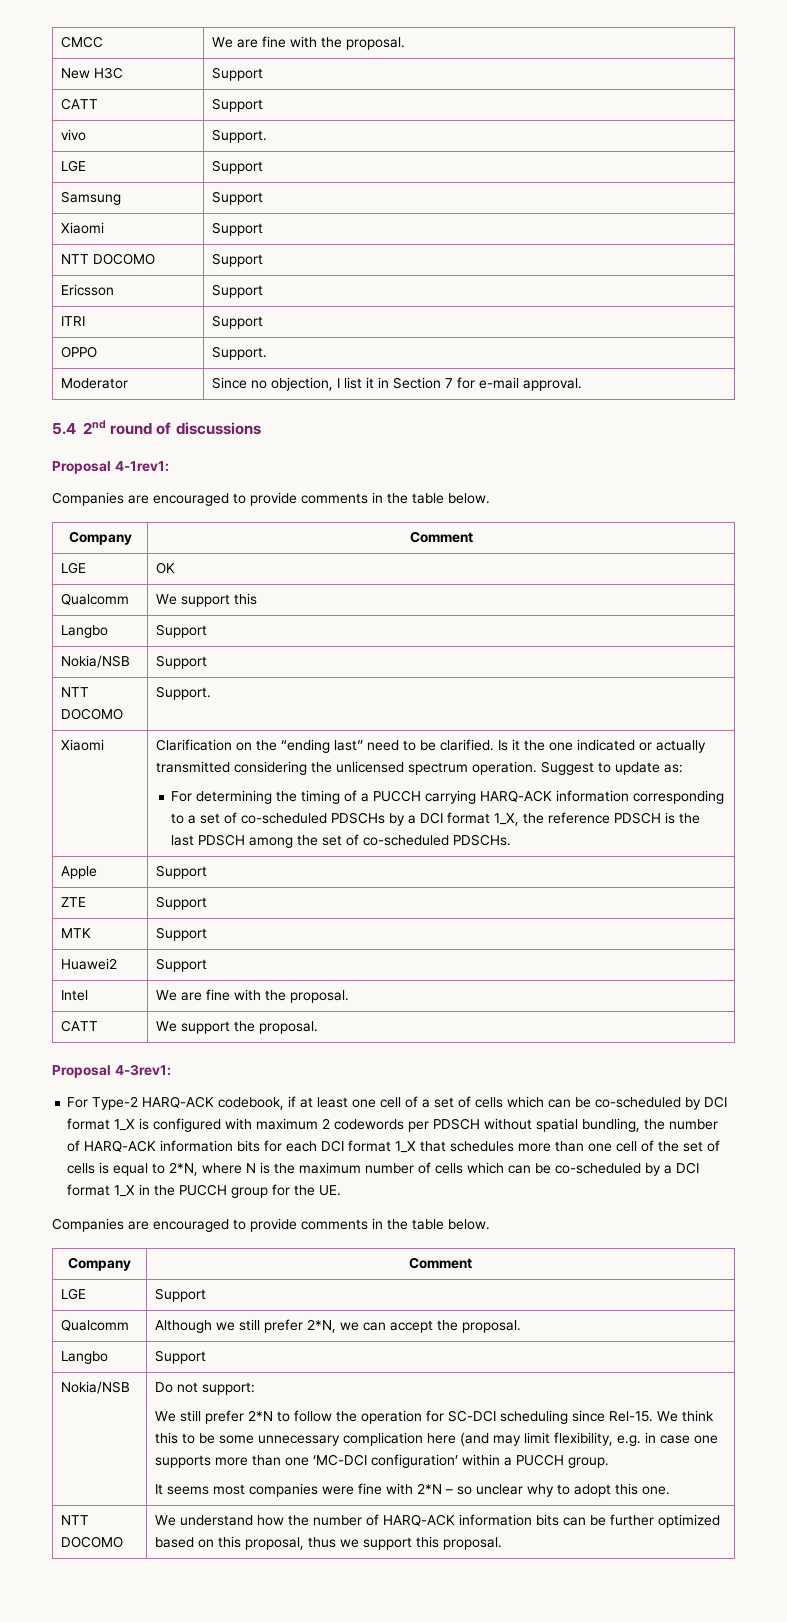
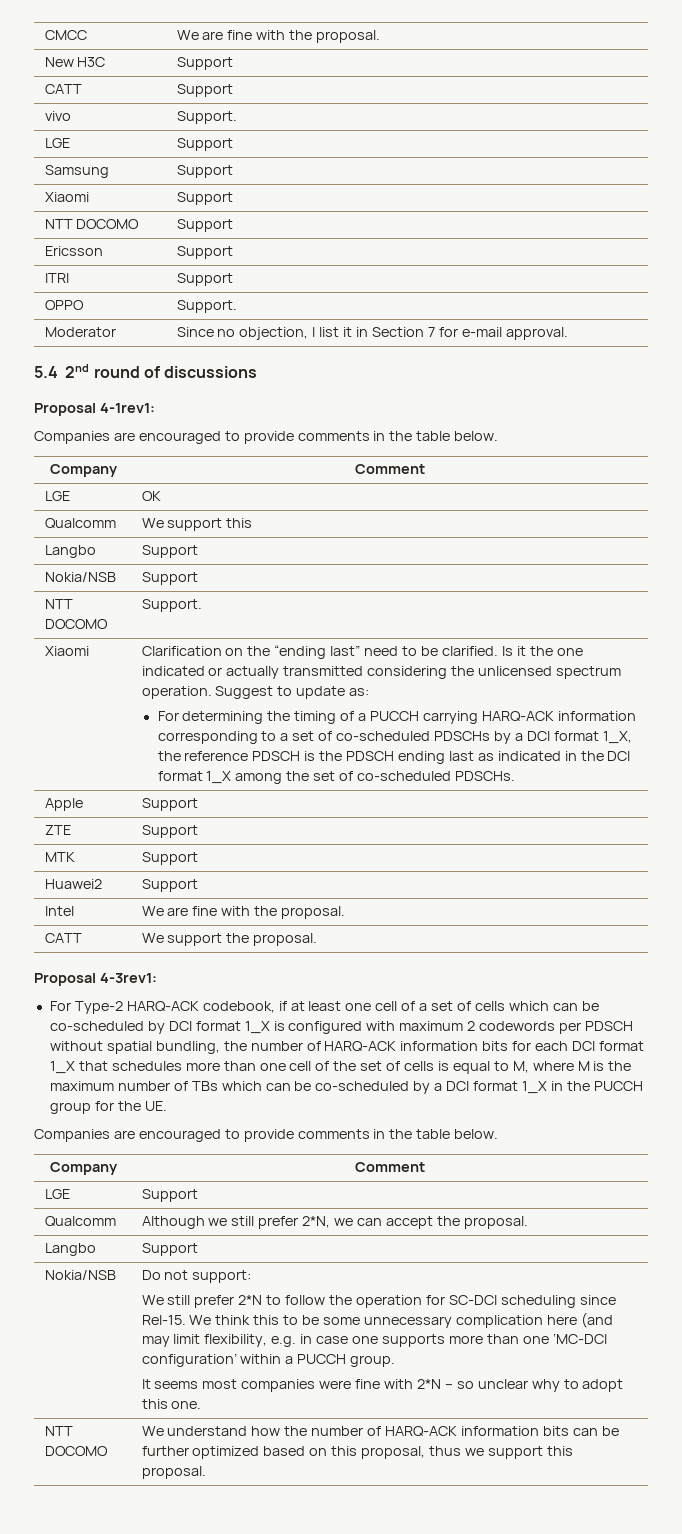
[171,834,246,846] last PDSCH -> [346,751,631,764] [157,771,232,784] PDSCH ending last as indicated in the DCI format 1_X
[169,1162,257,1176] 2*N, where N -> [512,1061,590,1073] M, where M
[435,1163,464,1174] cells -> [191,1081,218,1091] TBs

